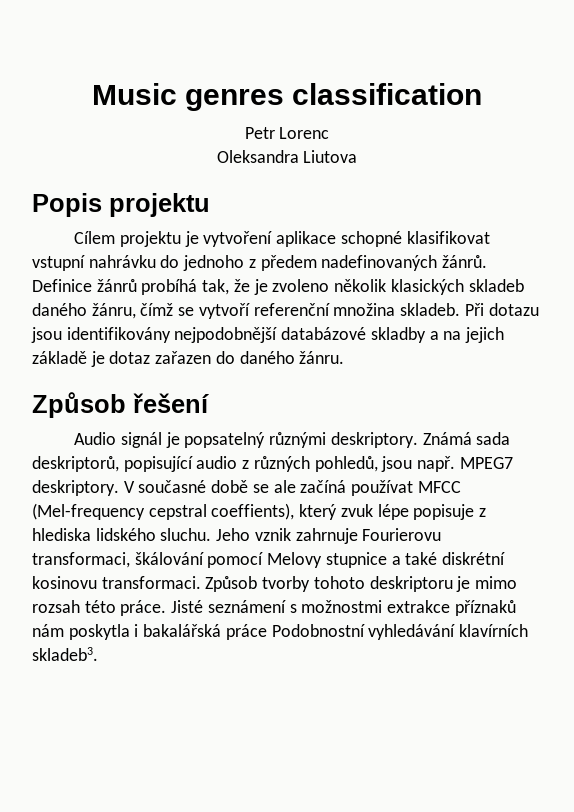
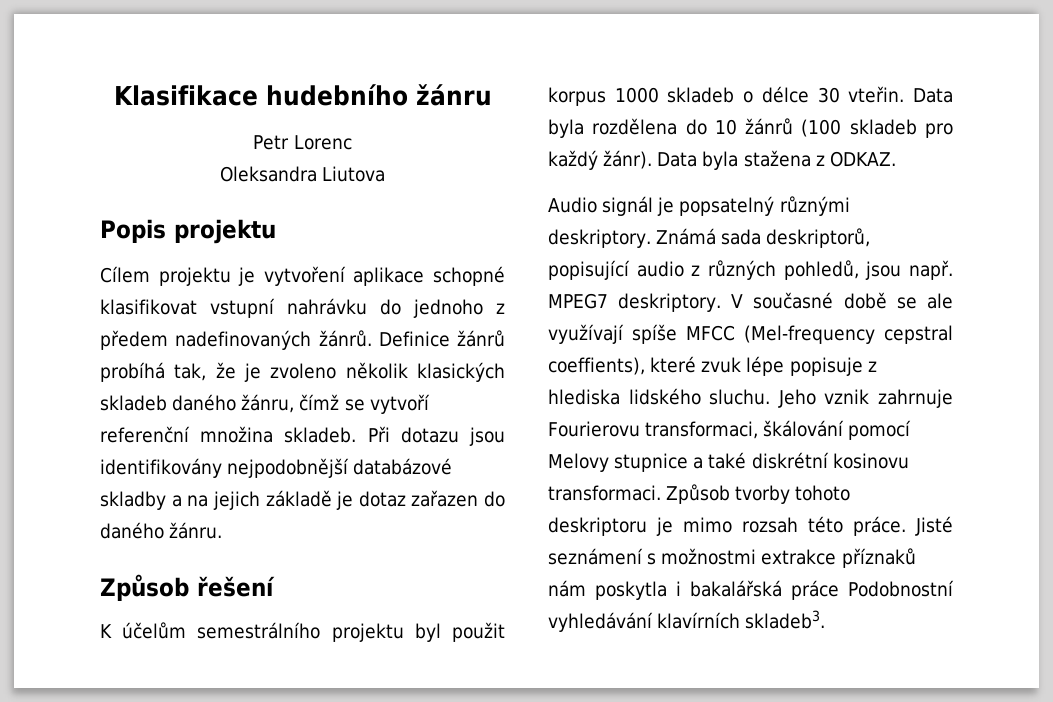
[91,83,483,111] Music genres classification -> [113,84,492,106] Klasifikace hudebního žánru
(209, 403) none -> [100,622,505,642] [548,86,953,106] [548,118,953,138] [548,150,896,170] // K účelům semestrálního projektu byl použit korpus 1000 skladeb o délce 30 vteřin. Data byla rozdělena do 10 žánrů (100 skladeb pro každý žánr). Data byla stažena z ODKAZ.
[300,480,414,496] začíná používat -> [548,324,677,344] využívají spíše
[299,504,338,520] který -> [650,356,697,373] které

